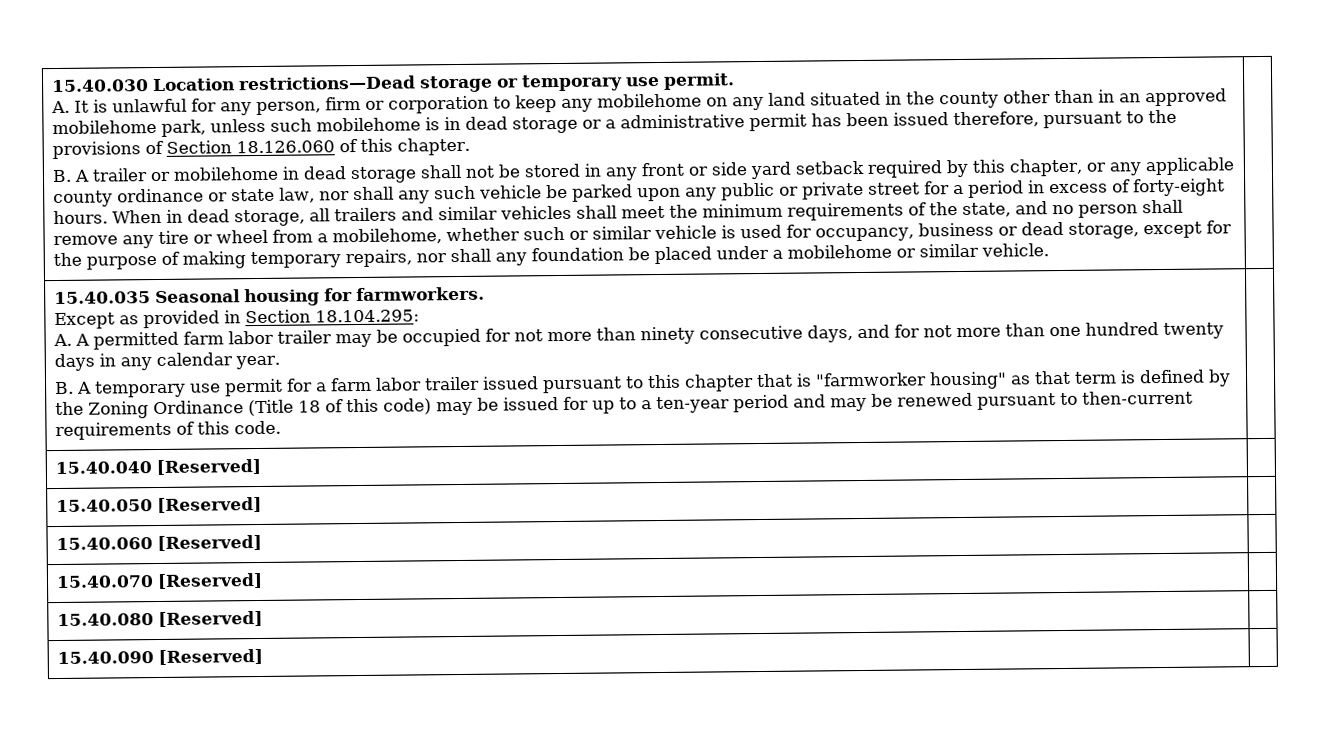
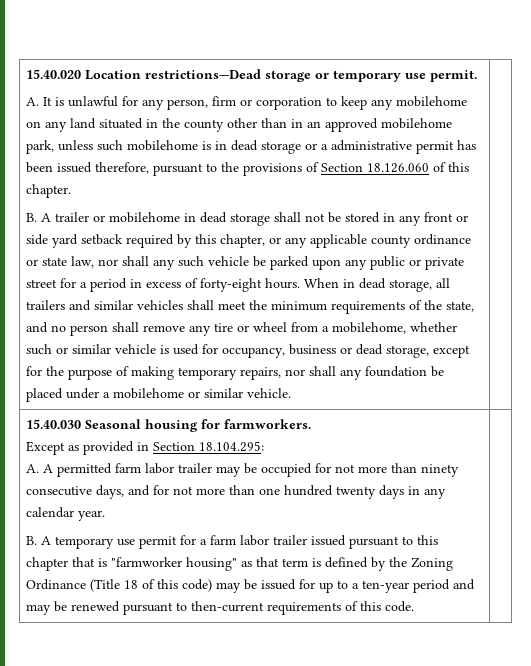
[51,79,149,93] 15.40.030 -> [25,69,81,79] 15.40.020
[53,291,151,305] 15.40.035 -> [25,419,81,429] 15.40.030
[54,458,261,476] [55,496,262,514] [55,534,262,552] [55,572,263,590] [56,610,263,628] [56,648,263,666] // 15.40.040 [Reserved] | // 15.40.050 [Reserved] | // 15.40.060 [Reserved] | // 15.40.070 [Reserved] | // 15.40.080 [Reserved] | // 15.40.090 [Reserved] | -> (414, 606) none

